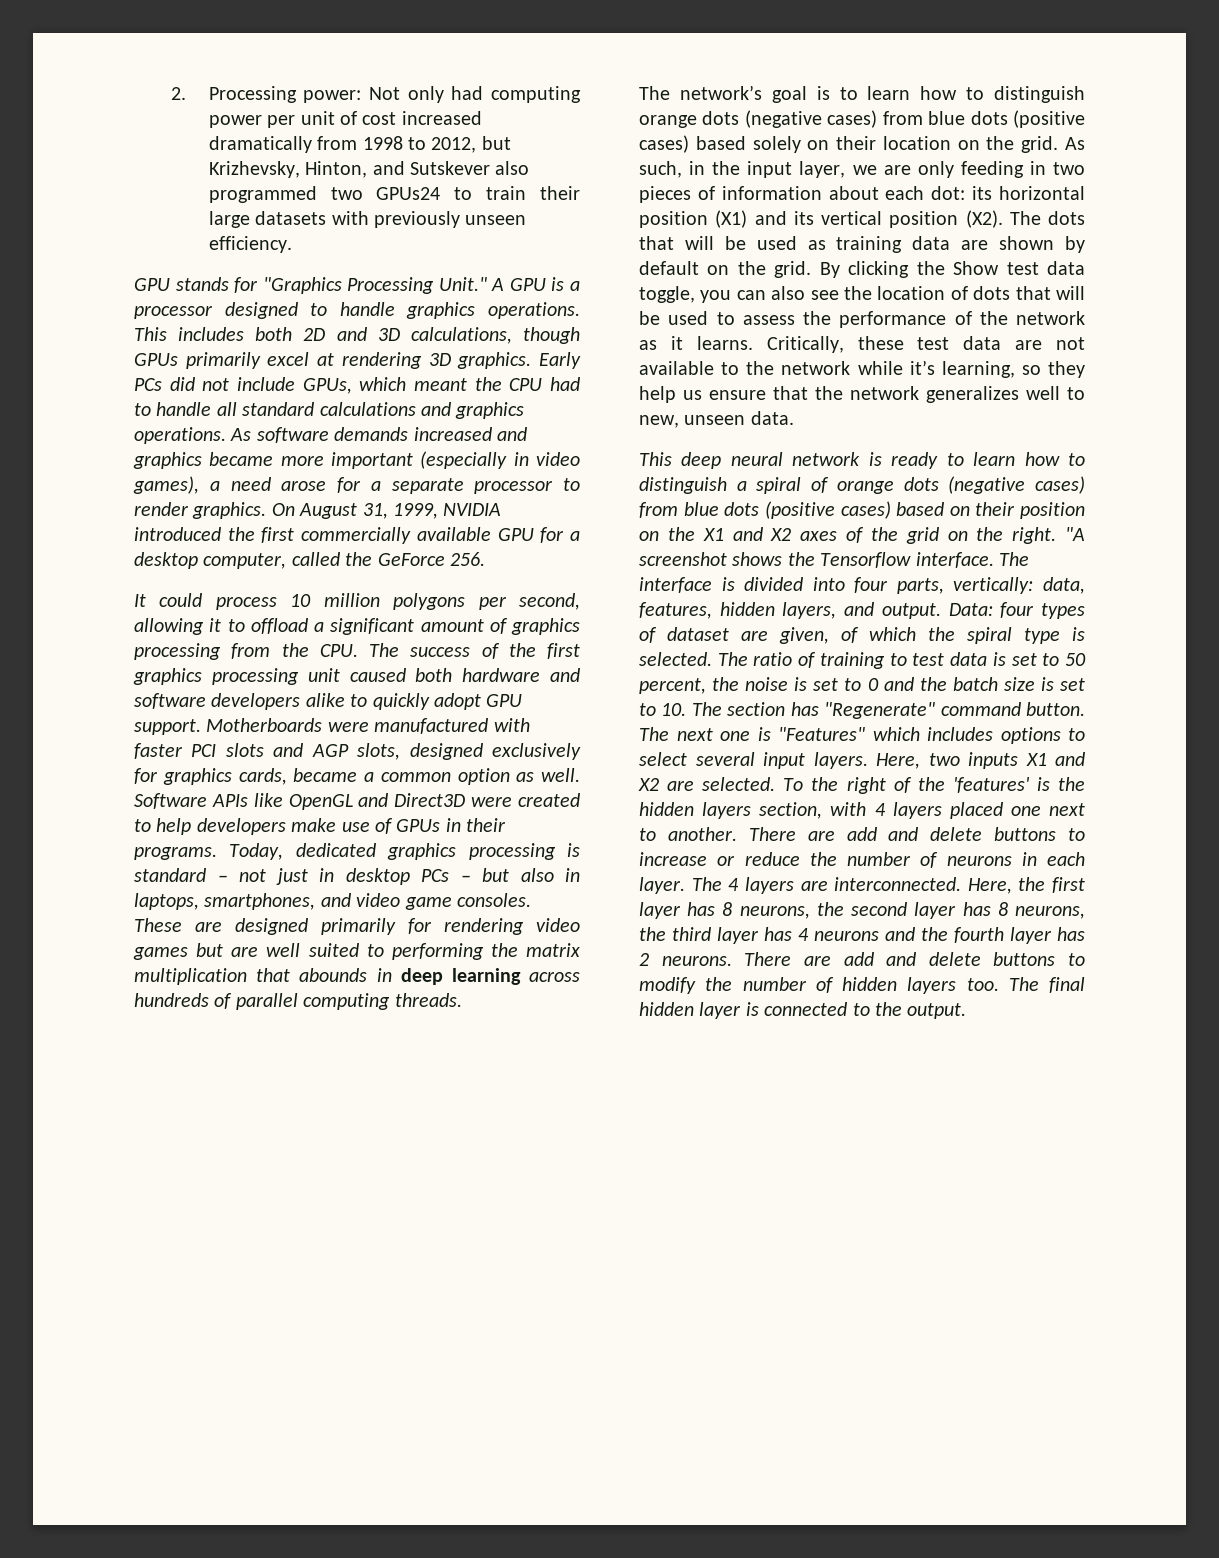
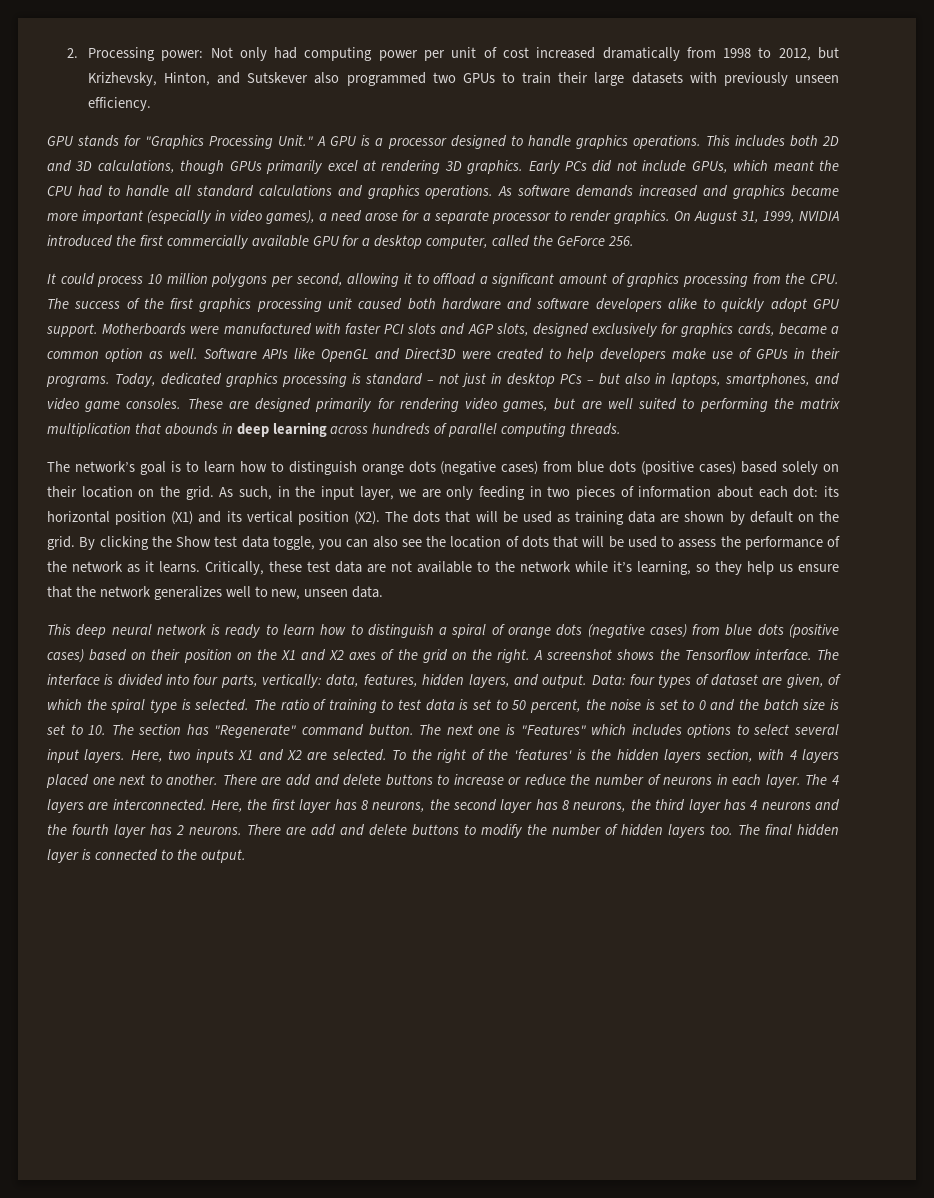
[376,187,441,200] GPUs24 -> [462,73,495,83] GPUs
[133,947,188,960] games -> [503,401,549,412] games,
[1065,527,1085,541] "A -> [534,650,543,660] A

